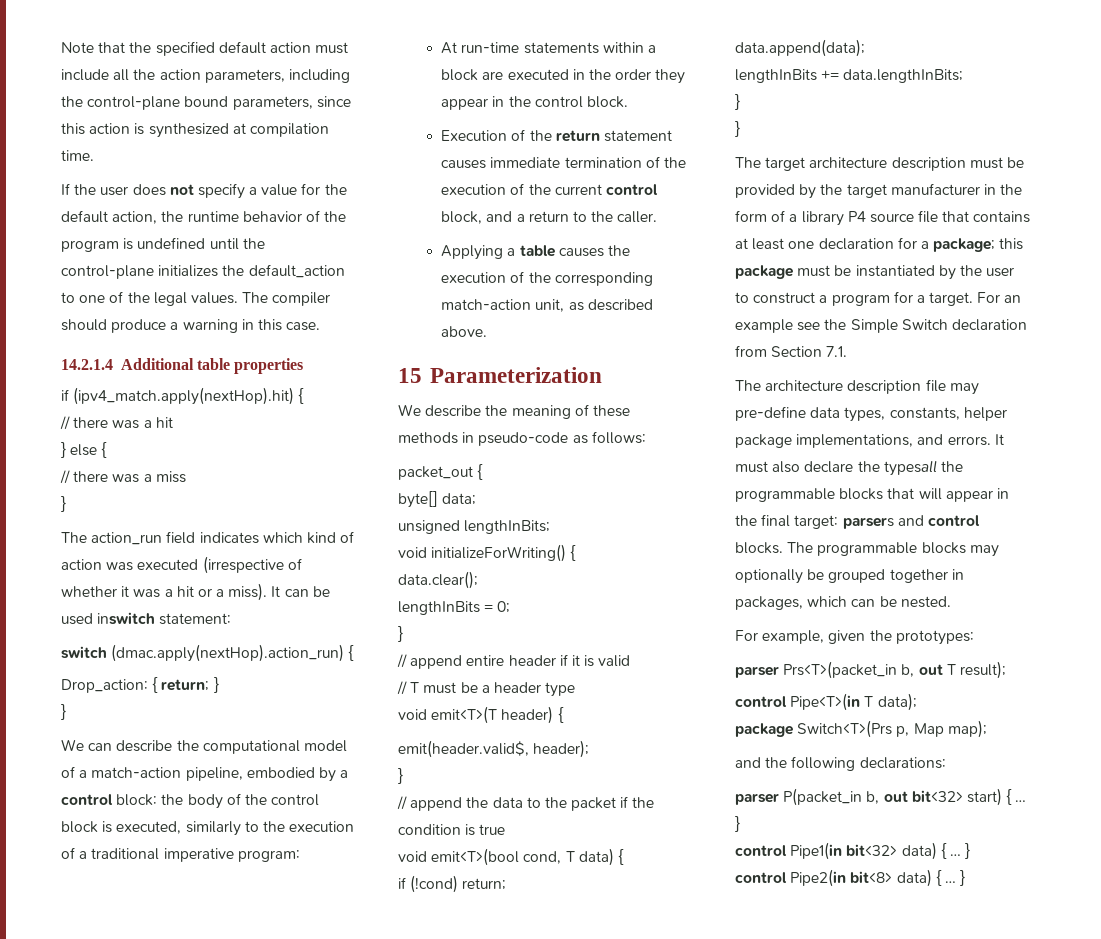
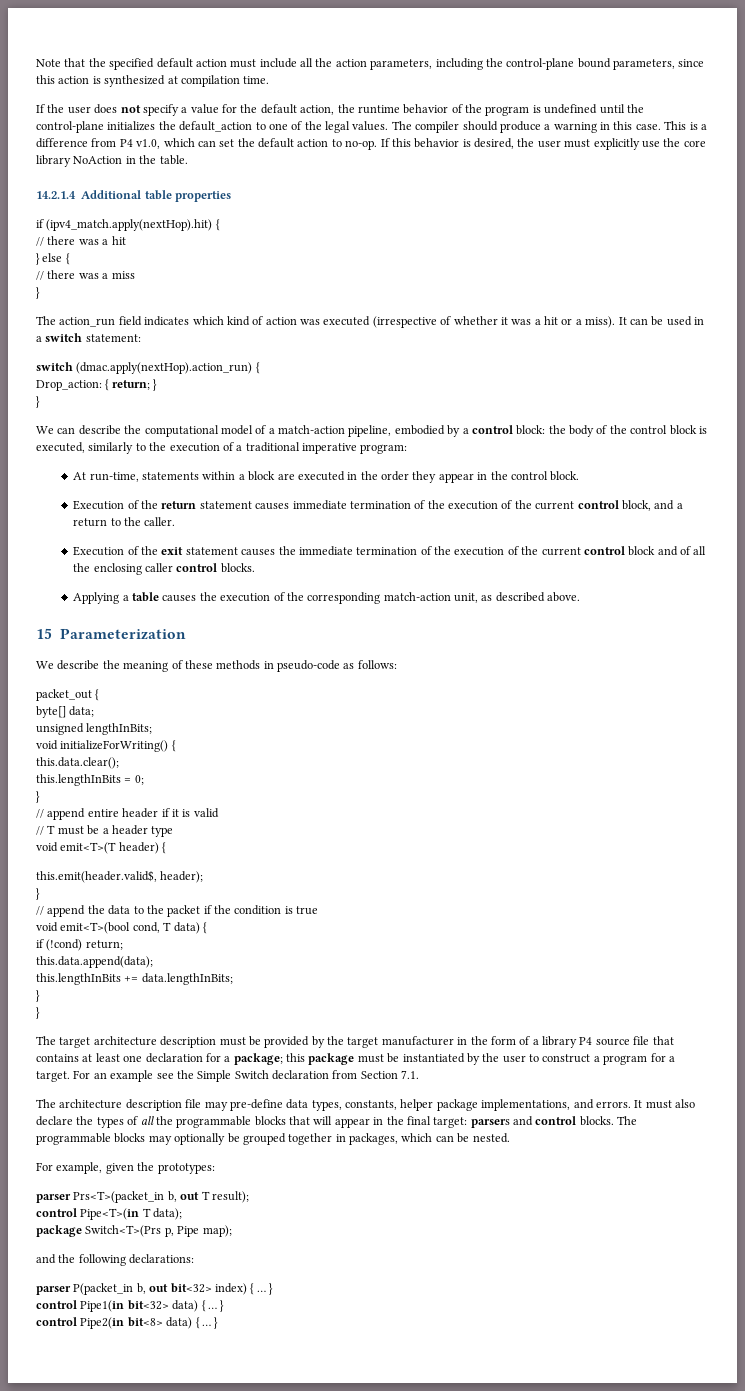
(321, 326) none -> [664,121,707,130] [36,138,706,150] [36,155,188,167] This is a difference from P4 v1.0, which can set the default action to no-op. If this behavior is desired, the user must explicitly use the core library NoAction in the table.
[97,612,156,625] inswitch -> [694,317,704,325] [36,333,83,342] in a switch
[461,42,520,53] run-time -> [89,472,139,482] run-time,
(658, 217) none -> [73,546,707,556] [73,563,255,575] // Execution of the exit statement causes the immediate termination of the execution of the current control block and of all the enclosing caller control blocks.
[398,571,478,589] [398,601,480,615] data.clear(); // lengthInBits -> [36,757,119,769] [36,774,121,786] this.data.clear(); // this.lengthInBits
[398,740,529,758] emit(header.valid$, -> [36,870,157,883] this.emit(header.valid$,
[735,39,865,57] [735,69,817,83] data.append(data); // lengthInBits -> [36,956,153,968] [36,973,121,985] this.data.append(data); // this.lengthInBits
[883,460,937,476] typesall -> [96,1116,154,1128] types of all
[913,723,944,737] Map -> [177,1226,200,1237] Pipe
[966,788,1002,806] start) -> [214,1283,247,1295] index)

